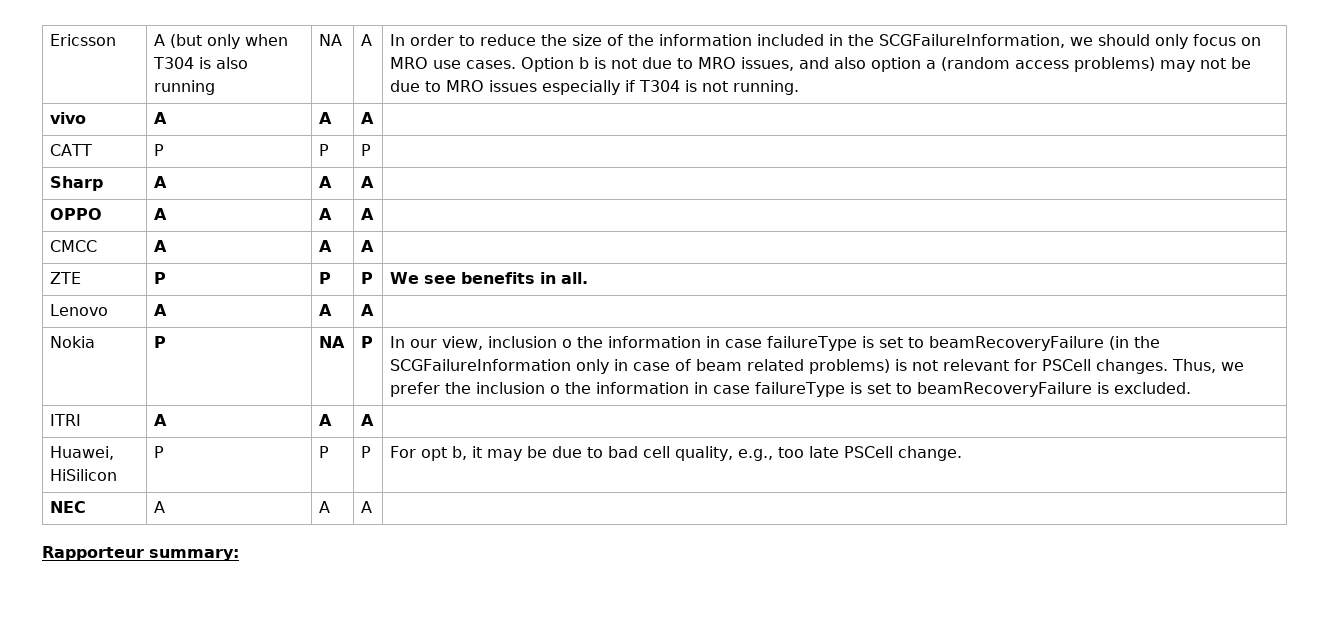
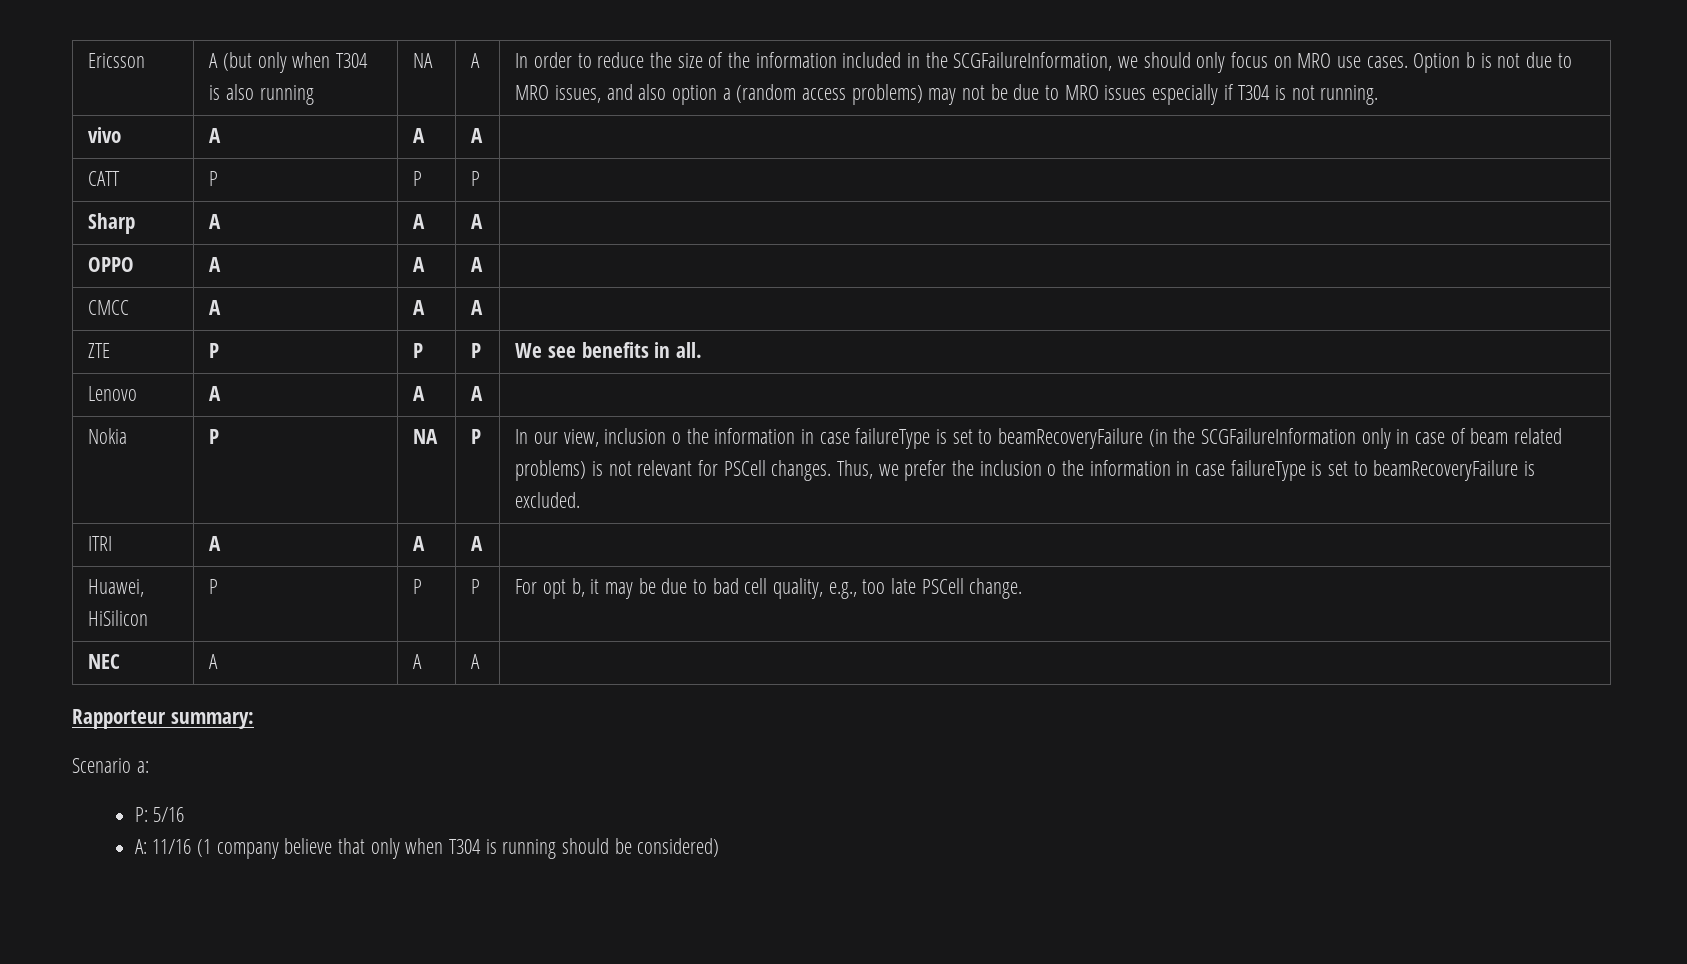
(239, 555) none -> [72,758,149,773] [134,807,185,822] [134,838,720,859] // Scenario a: // P: 5/16 // A: 11/16 (1 company believe that only when T304 is running should be considered)

